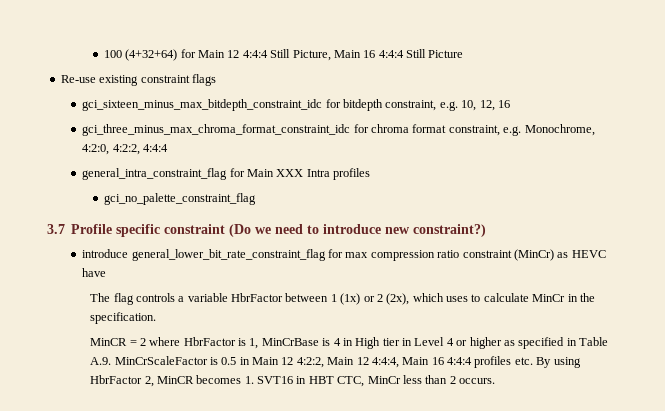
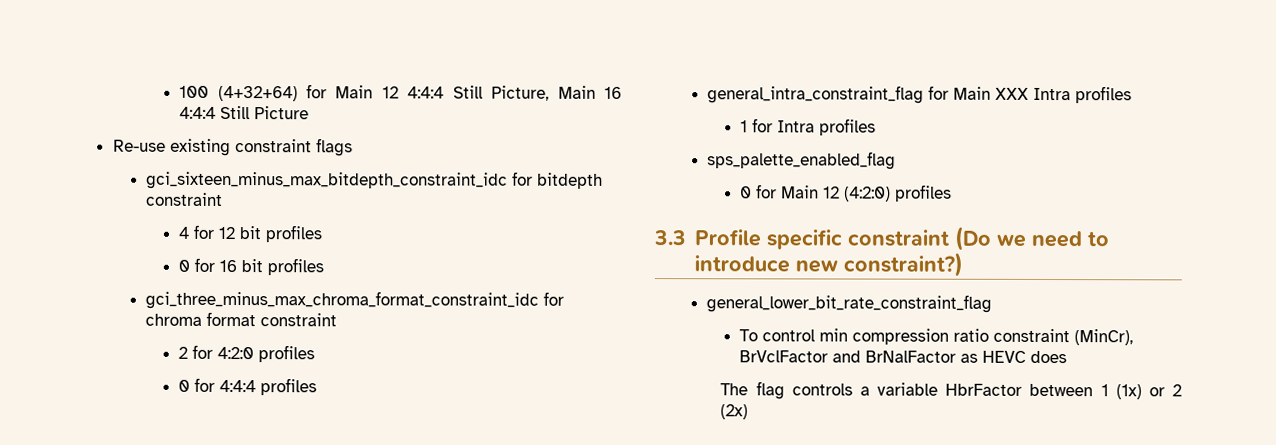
[385,100,510,111] constraint, e.g. 10, 12, 16 -> [145,192,223,206] [178,224,323,243] [178,257,325,276] constraint // 4 for 12 bit profiles // 0 for 16 bit profiles
[448,124,595,136] [82,144,169,155] constraint, e.g. Monochrome, 4:2:0, 4:2:2, 4:4:4 -> [259,313,337,327] [178,344,316,363] [178,377,318,396] constraint // 2 for 4:2:0 profiles // 0 for 4:4:4 profiles
[103,193,256,205] [47,224,65,234] gci_no_palette_constraint_flag // 3.7 -> [740,118,877,136] [706,151,896,170] [740,184,953,202] [653,230,686,246] 1 for Intra profiles // sps_palette_enabled_flag // 0 for Main 12 (4:2:0) profiles // 3.3
[82,249,129,258] introduce -> (963, 264) none
[328,249,554,261] for max compression ratio constraint (MinCr) -> [739,328,1134,346] [739,350,957,363] // To control min compression ratio constraint (MinCr), BrVclFactor and BrNalFactor
[82,268,107,277] have -> [1030,350,1068,364] does
[386,293,595,305] [90,312,157,324] [90,337,609,349] [90,356,581,368] [90,375,496,387] (2x), which uses to calculate MinCr in the specification. // MinCR = 2 where HbrFactor is 1, MinCrBase is 4 in High tier in Level 4 or higher as specified in Table A.9. MinCrScaleFactor is 0.5 in Main 12 4:2:2, Main 12 4:4:4, Main 16 4:4:4 profiles etc. By using HbrFactor 2, MinCR becomes 1. SVT16 in HBT CTC, MinCr less than 2 occurs. -> [720,404,749,420] (2x)

